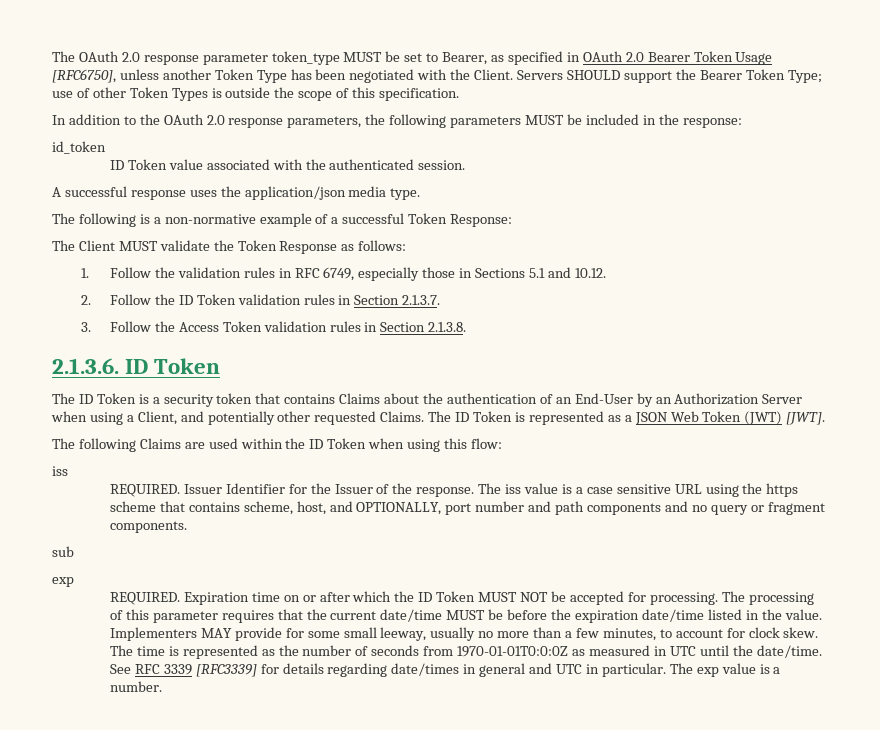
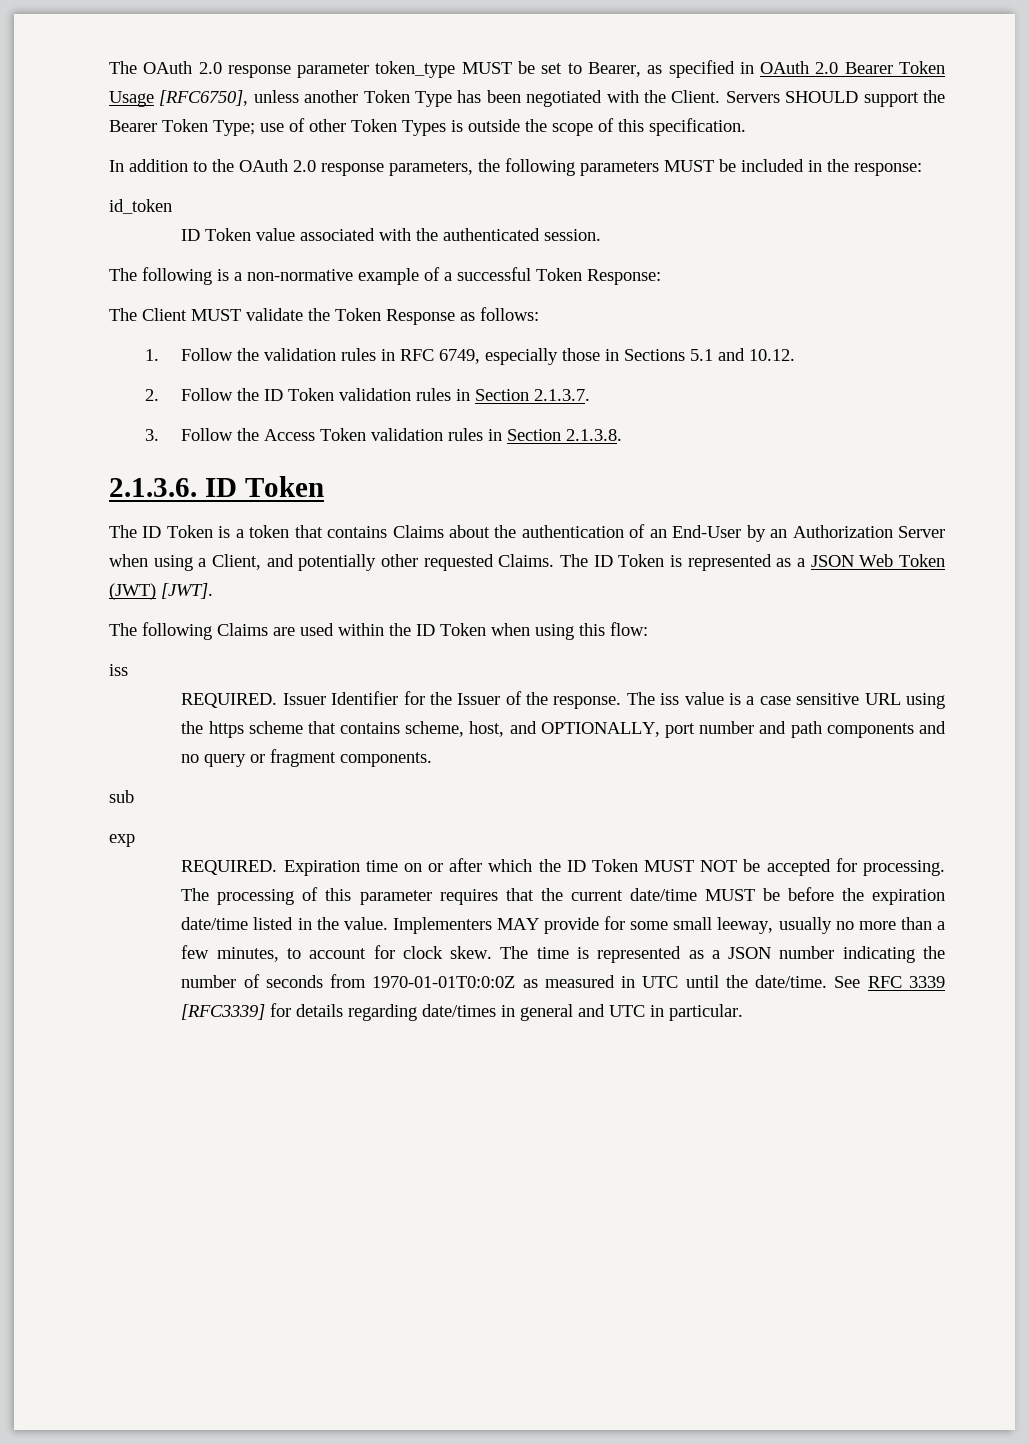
[52,186,421,200] // A successful response uses the application/json media type. -> (602, 235) none
[163,394,214,407] security -> (244, 533) none
(275, 652) none -> [711,946,915,963] a JSON number indicating
[669,663,781,677] [109,681,162,692] The exp value is a number. -> (744, 1012) none

